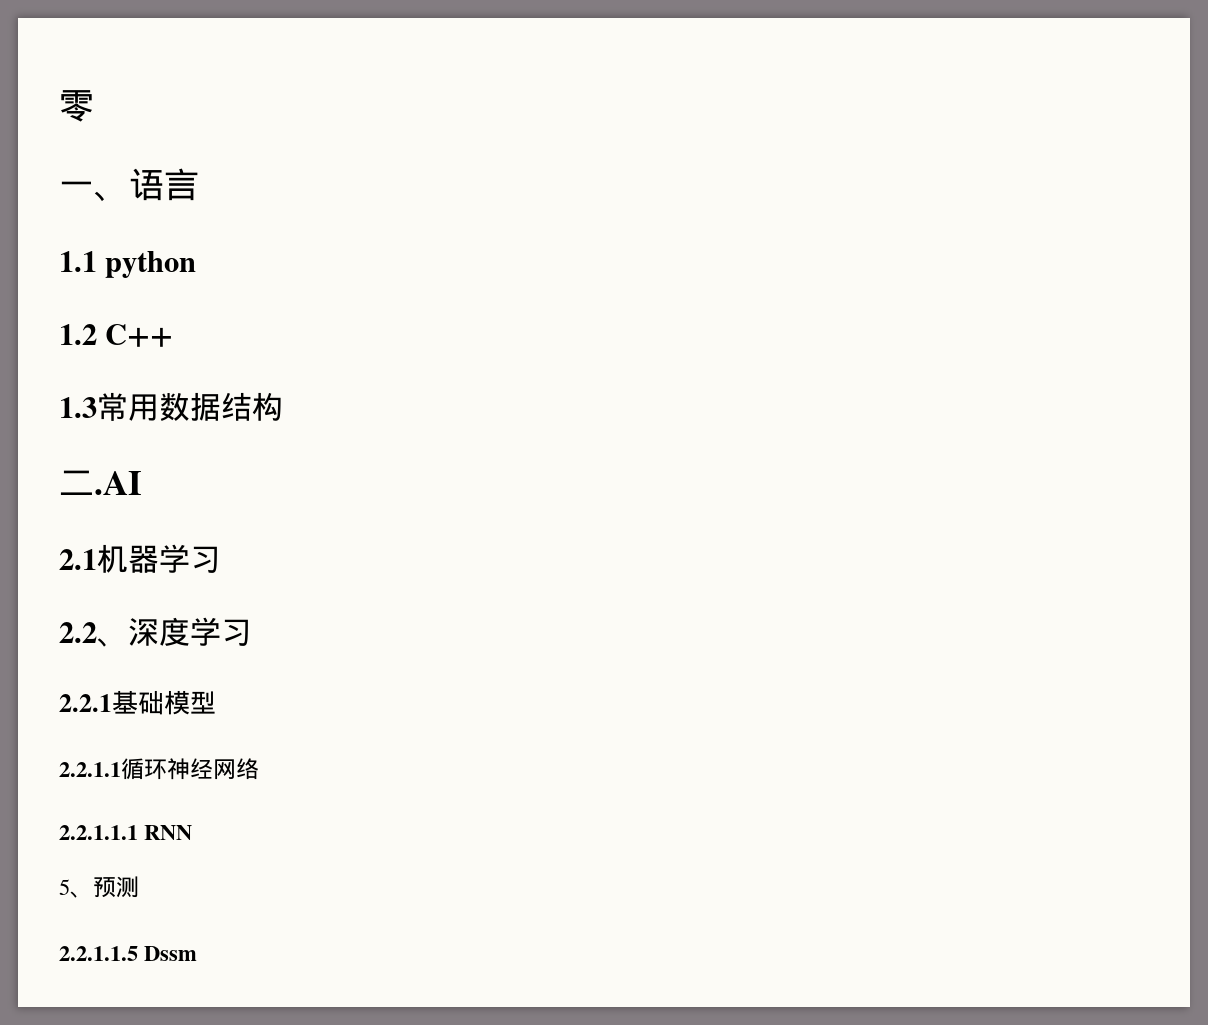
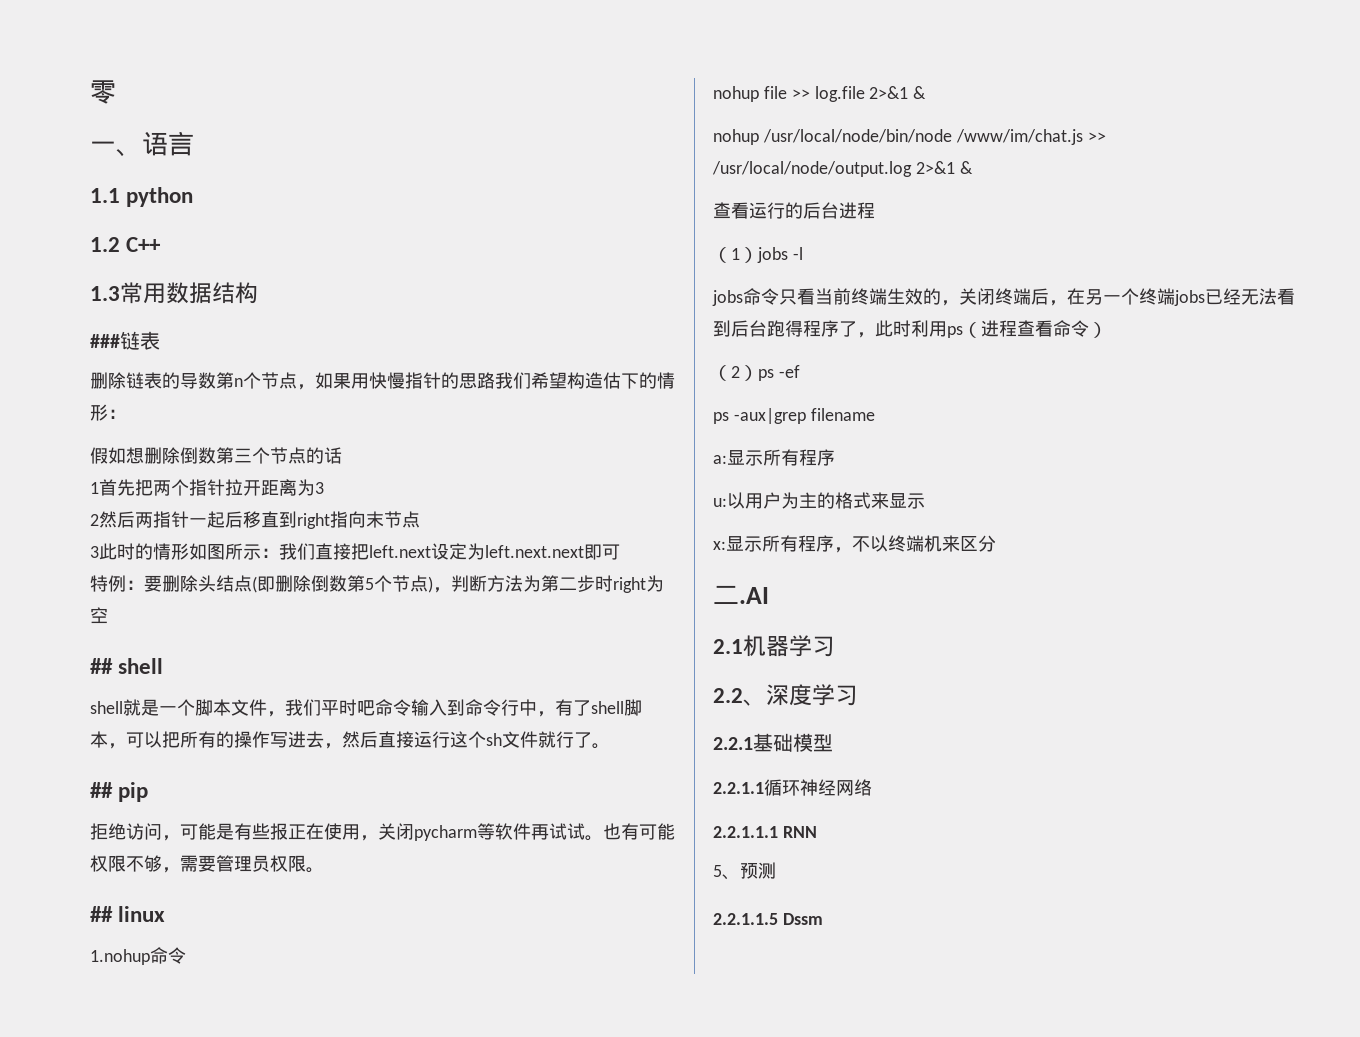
(283, 406) none -> [90,331,160,350] [90,372,675,390] [90,404,126,421] [90,447,342,464] [90,479,324,496] [90,511,420,529] [90,543,620,560] [90,575,664,593] [90,607,108,624] [90,658,164,674] [90,699,642,717] [90,731,610,749] [90,782,149,802] [90,823,675,841] [90,855,324,873] [90,906,166,922] [90,947,186,965] [713,86,927,102] [713,129,1106,145] [712,161,973,177] [713,202,875,219] [713,247,803,263] [712,288,1295,306] [713,320,1107,338] [713,365,800,381] [713,408,875,424] [713,449,835,466] [713,492,925,509] [713,535,996,553] // ###链表 // 删除链表的导数第n个节点，如果用快慢指针的思路我们希望构造估下的情形： // 假如想删除倒数第三个节点的话 // 1首先把两个指针拉开距离为3 // 2然后两指针一起后移直到right指向末节点 // 3此时的情形如图所示：我们直接把left.next设定为left.next.next即可 // 特例：要删除头结点(即删除倒数第5个节点)，判断方法为第二步时right为空 // ## shell // shell就是一个脚本文件，我们平时吧命令输入到命令行中，有了shell脚本，可以把所有的操作写进去，然后直接运行这个sh文件就行了。 // ## pip // 拒绝访问，可能是有些报正在使用，关闭pycharm等软件再试试。也有可能权限不够，需要管理员权限。 // ## linux // 1.nohup命令 // nohup file >> log.file 2>&1 & // nohup /usr/local/node/bin/node /www/im/chat.js >> /usr/local/node/output.log 2>&1 & // 查看运行的后台进程 // （1）jobs -l // jobs命令只看当前终端生效的，关闭终端后，在另一个终端jobs已经无法看到后台跑得程序了，此时利用ps（进程查看命令） // （2）ps -ef // ps -aux|grep filename // a:显示所有程序 // u:以用户为主的格式来显示 // x:显示所有程序，不以终端机来区分

